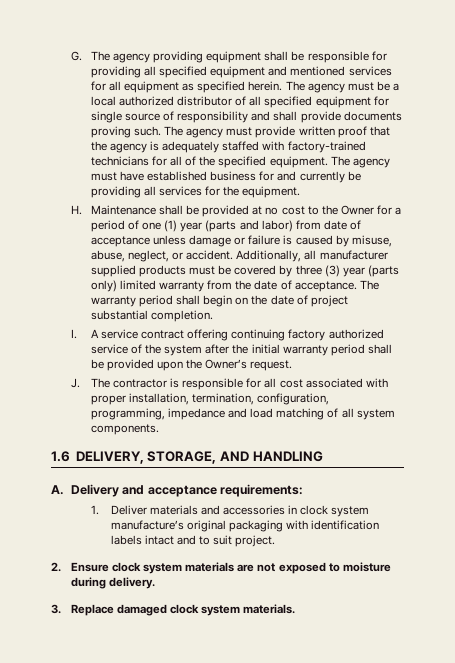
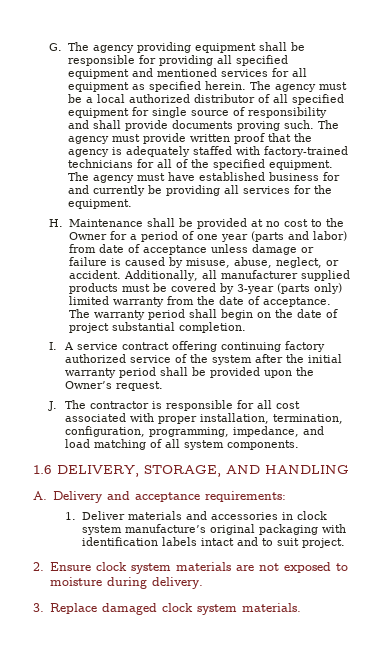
[164,220,178,232] (1) -> (218, 237) none
[295,265,365,277] three (3) year -> [236,284,274,294] 3-year
[167,408,225,420] impedance -> [233,426,300,437] impedance,

